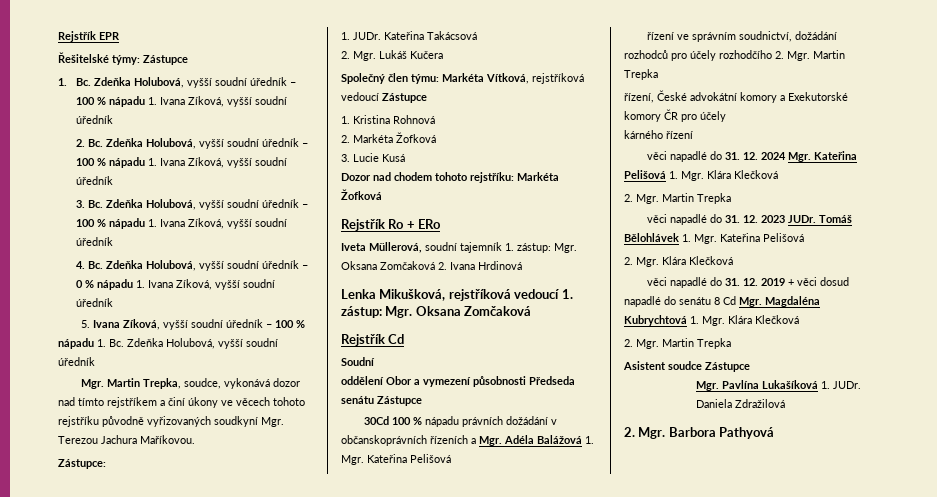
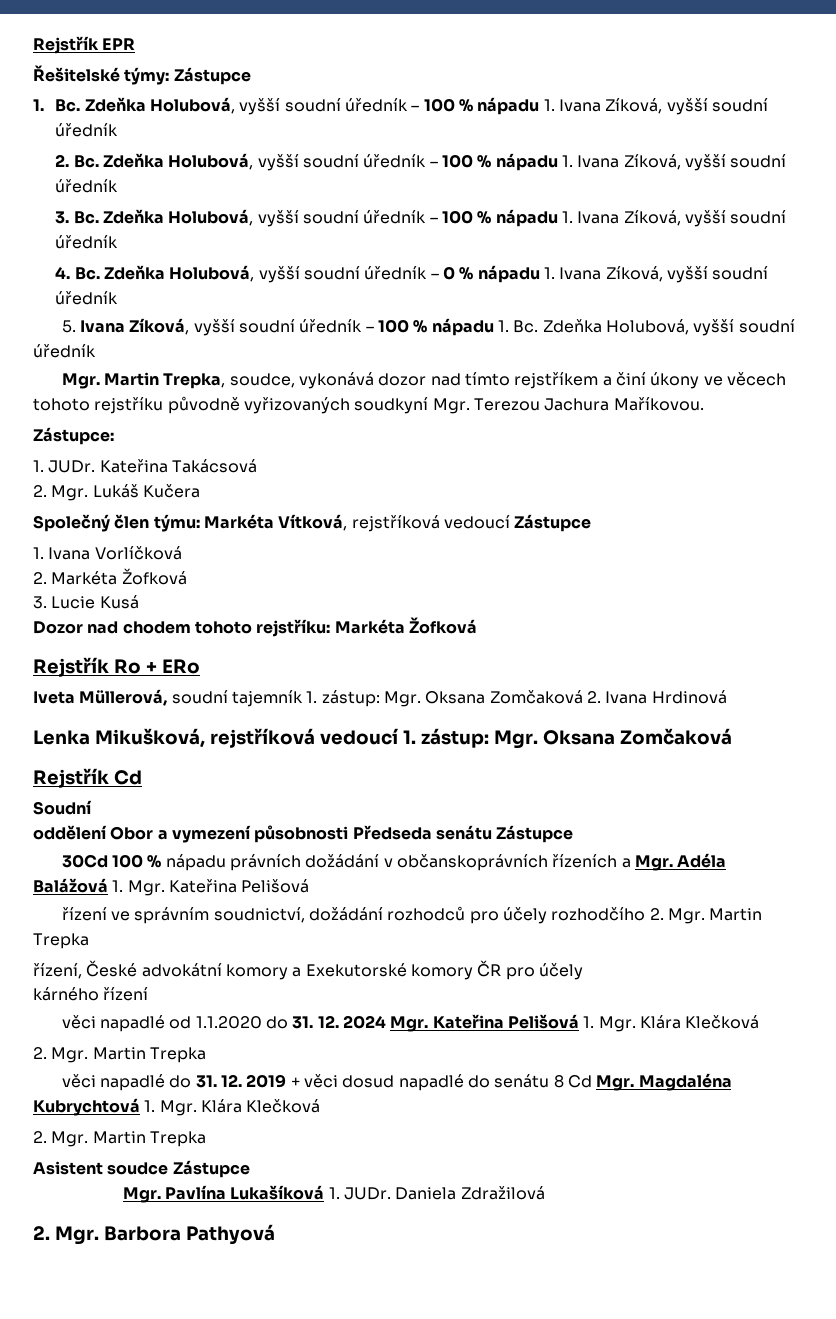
[353,115,435,124] Kristina Rohnová -> [48,546,182,560] Ivana Vorlíčková
(707, 156) none -> [169,1016,262,1029] od 1.1.2020
[646,214,852,225] [624,233,804,244] [624,256,733,267] // věci napadlé do 31. 12. 2023 JUDr. Tomáš Bělohlávek 1. Mgr. Kateřina Pelišová // 2. Mgr. Klára Klečková -> (206, 1055) none

